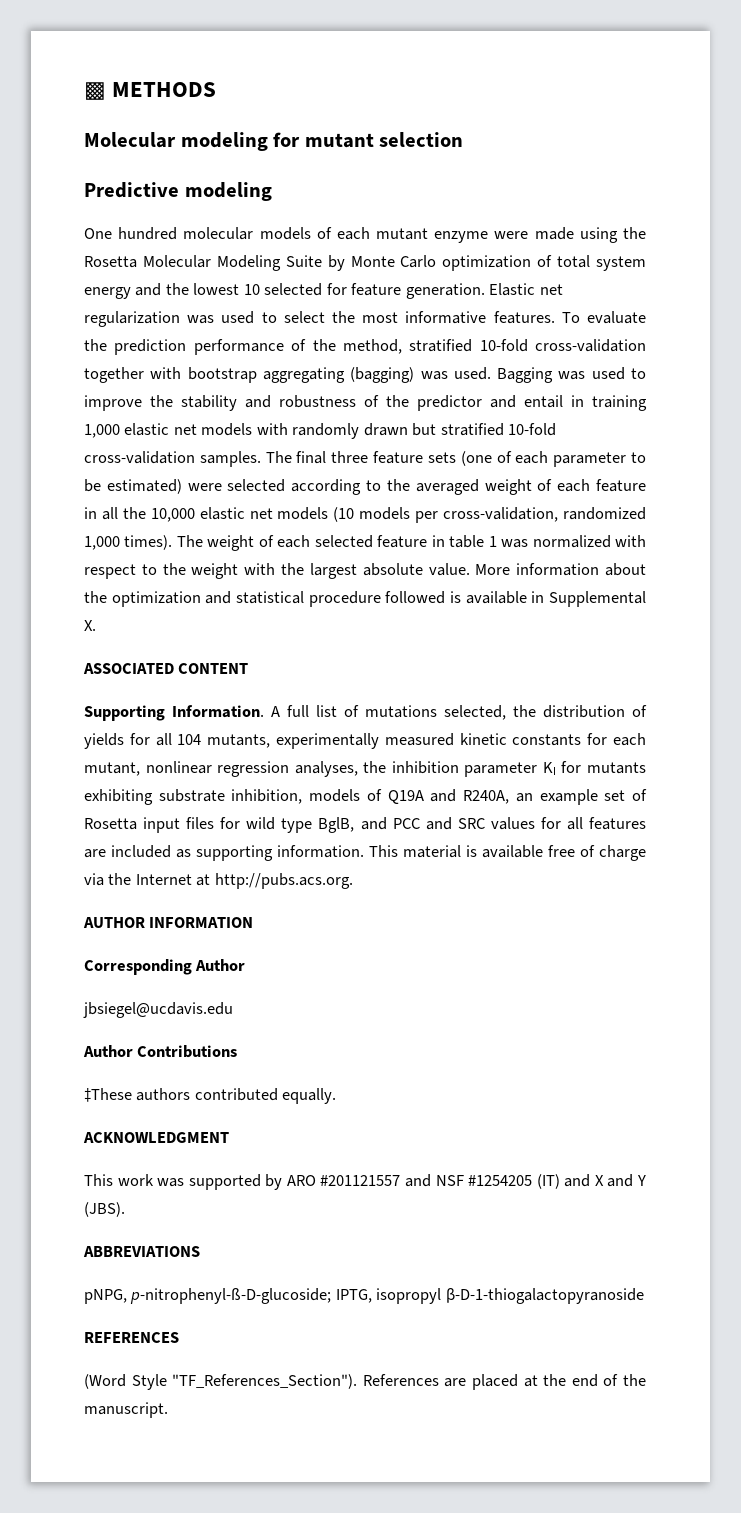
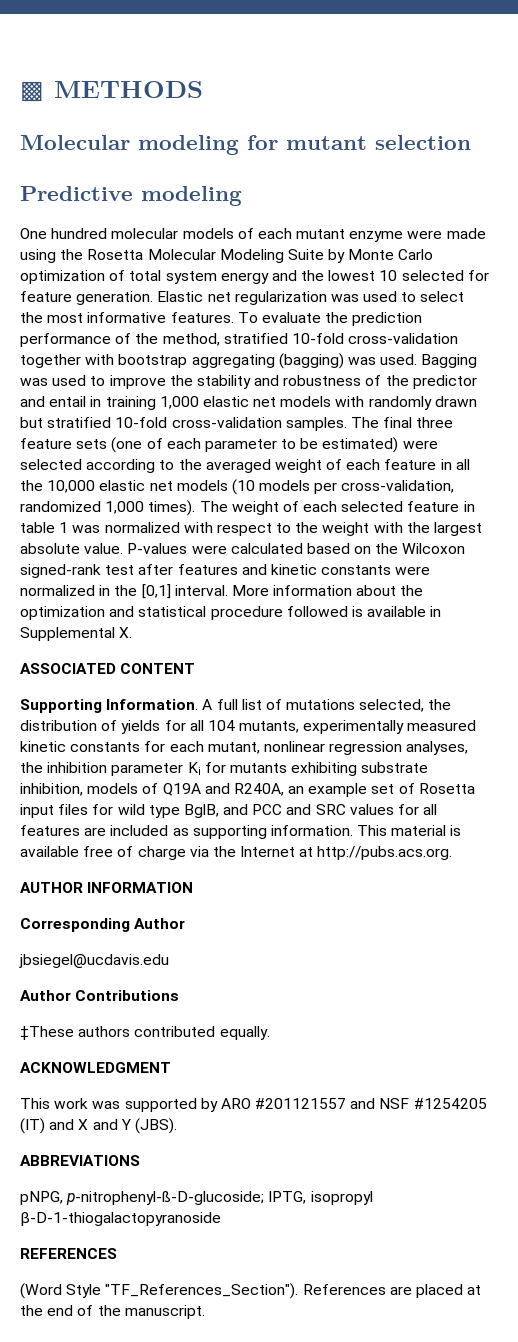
(470, 569) none -> [127,543,466,554] [20,564,431,578] [20,584,228,599] P-values were calculated based on the Wilcoxon signed-rank test after features and kinetic constants were normalized in the [0,1] interval.
[542,762,556,775] KI -> [187,762,201,775] Ki

